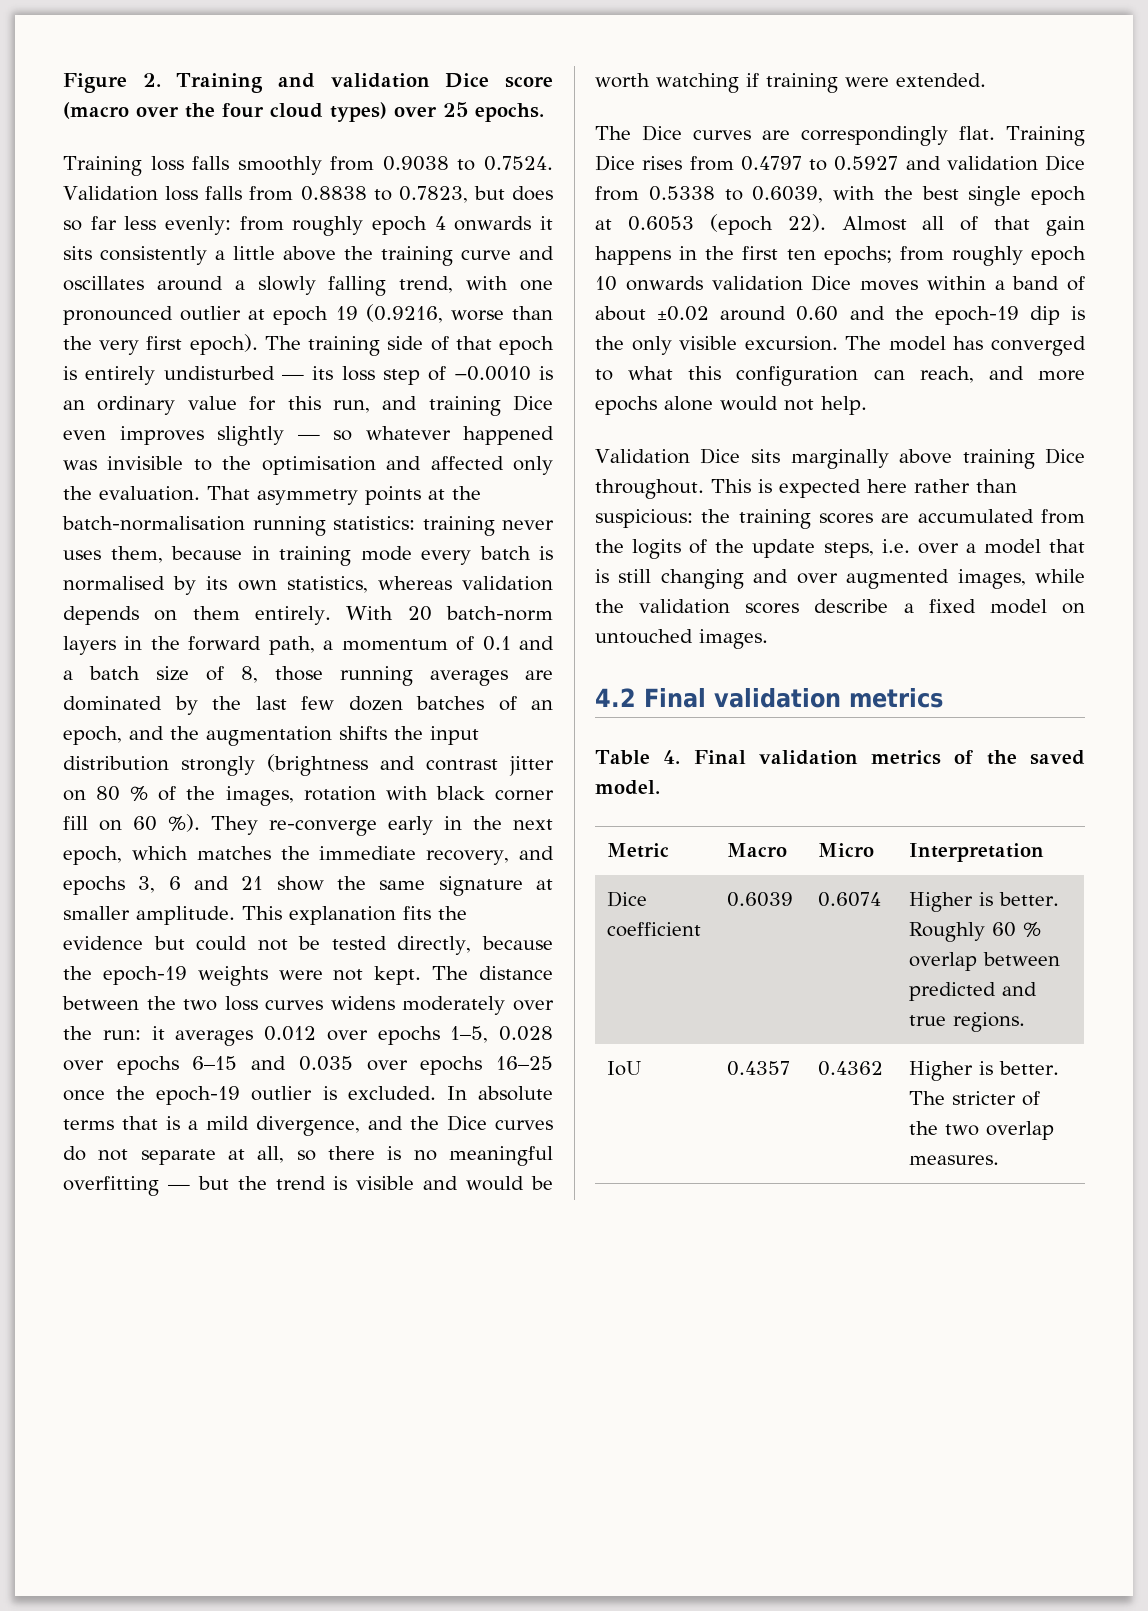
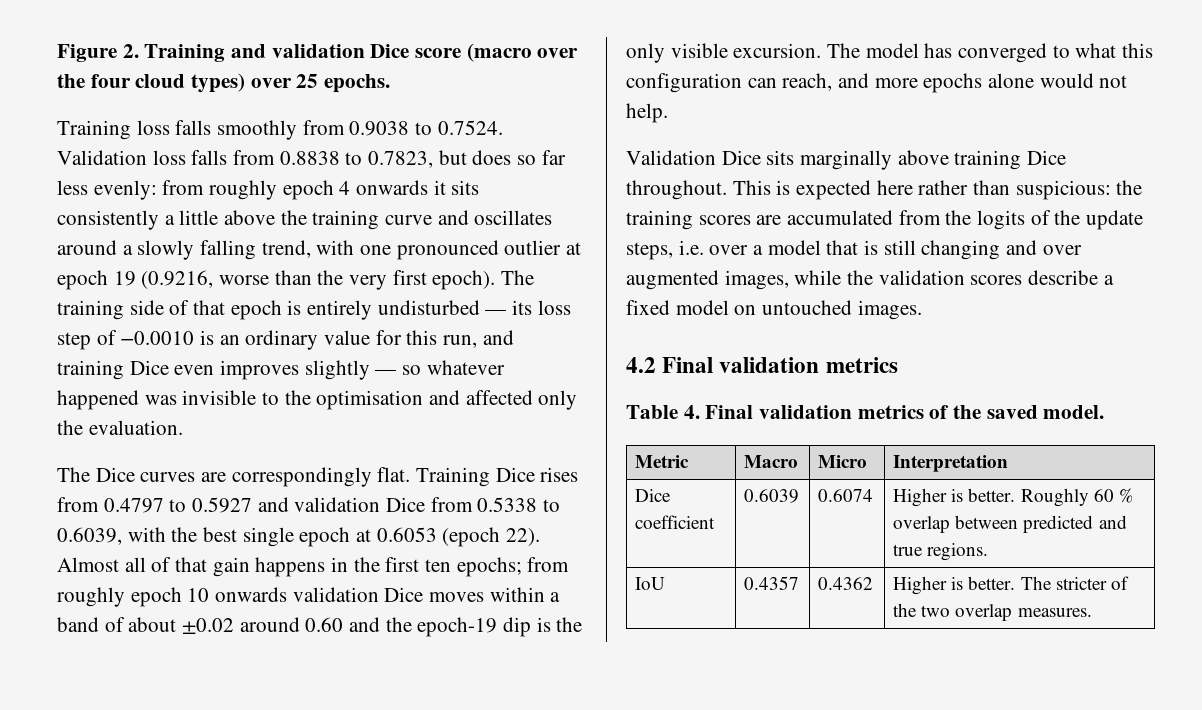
[207,486,481,505] [62,516,554,536] [63,546,553,566] [63,576,553,595] [63,606,553,625] [63,636,554,655] [63,666,553,686] [63,696,553,715] [63,726,479,746] [63,754,554,776] [63,786,554,806] [63,814,553,836] [63,846,554,865] [63,876,553,896] [63,906,467,925] [63,936,553,955] [63,966,553,986] [62,996,554,1015] [63,1026,553,1046] [63,1056,553,1075] [63,1086,553,1105] [63,1115,553,1136] [63,1146,553,1166] [63,1176,554,1196] [595,73,986,93] That asymmetry points at the batch-normalisation running statistics: training never uses them, because in training mode every batch is normalised by its own statistics, whereas validation depends on them entirely. With 20 batch-norm layers in the forward path, a momentum of 0.1 and a batch size of 8, those running averages are dominated by the last few dozen batches of an epoch, and the augmentation shifts the input distribution strongly (brightness and contrast jitter on 80 % of the images, rotation with black corner fill on 60 %). They re-converge early in the next epoch, which matches the immediate recovery, and epochs 3, 6 and 21 show the same signature at smaller amplitude. This explanation fits the evidence but could not be tested directly, because the epoch-19 weights were not kept. The distance between the two loss curves widens moderately over the run: it averages 0.012 over epochs 1–5, 0.028 over epochs 6–15 and 0.035 over epochs 16–25 once the epoch-19 outlier is excluded. In absolute terms that is a mild divergence, and the Dice curves do not separate at all, so there is no meaningful overfitting — but the trend is visible and would be worth watching if training were extended. -> (183, 427) none

